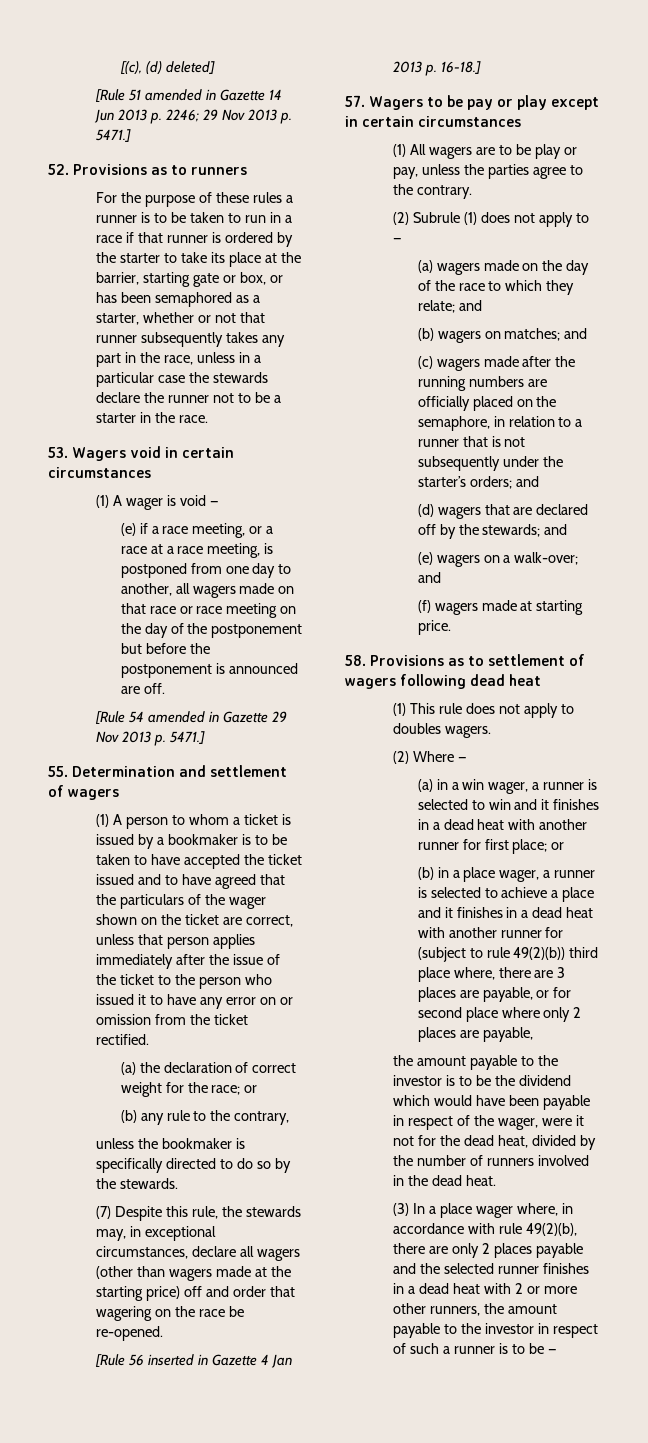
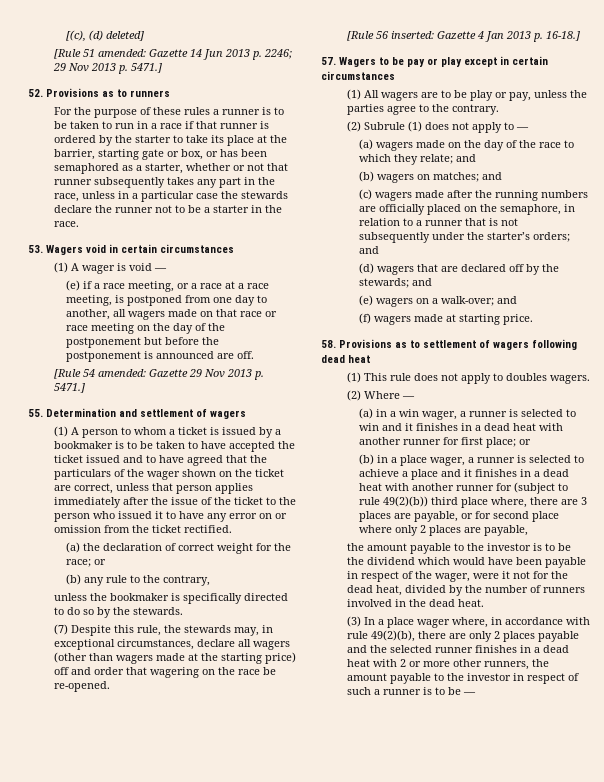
[145,89,217,101] amended in -> [97,49,146,57] amended:
[148,711,220,723] amended in -> [97,369,146,377] amended:
[148,1354,209,1366] inserted in -> [390,31,434,39] inserted:

